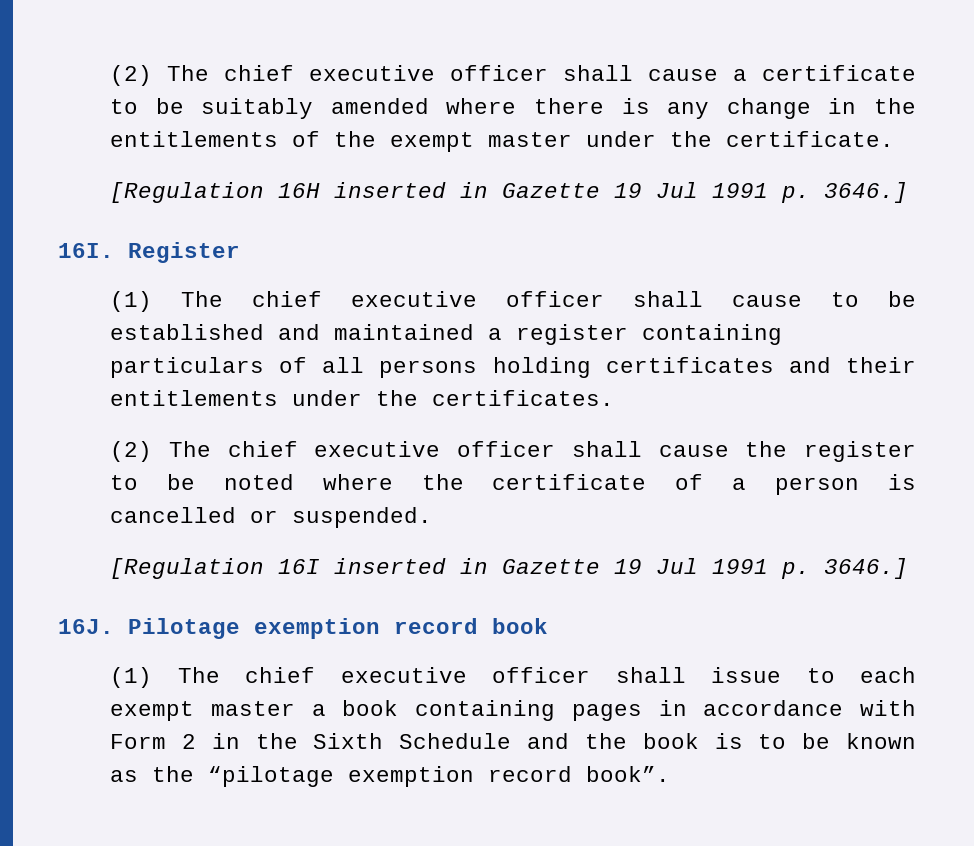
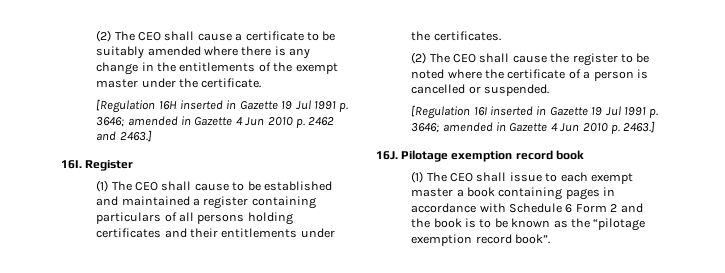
[110,65,549,86] (2) The chief executive officer -> [96,30,162,42] (2) The CEO
[824,182,909,203] 3646.] -> [96,116,335,128] [96,130,152,142] 3646; amended in Gazette 4 Jun 2010 p. 2462 and 2463.]
[252,291,605,307] chief executive officer -> [135,182,159,191] CEO
[227,441,556,457] chief executive officer -> [453,54,477,63] CEO
[824,558,909,579] 3646.] -> [411,121,656,134] 3646; amended in Gazette 4 Jun 2010 p. 2463.]
[245,667,591,683] chief executive officer -> [450,173,474,182] CEO
[110,733,512,749] Form 2 in the Sixth Schedule -> [509,203,618,213] Schedule 6 Form 2

